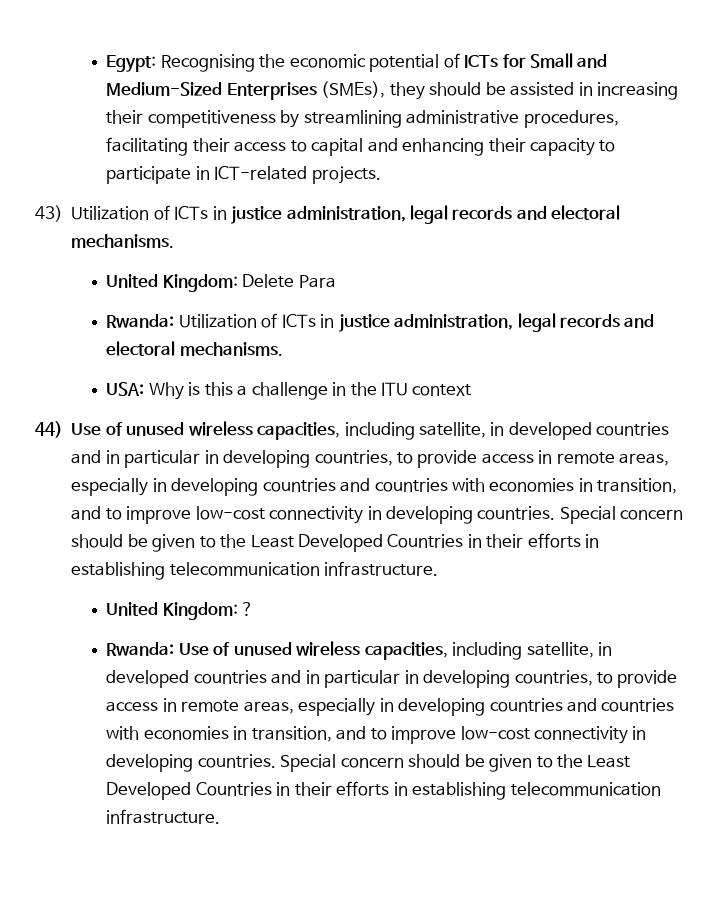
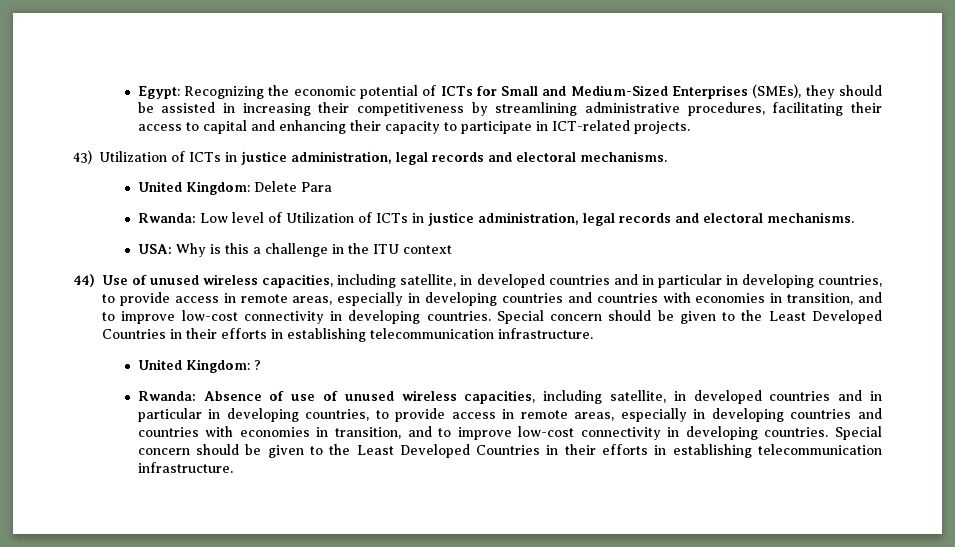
[160,54,255,72] Recognising -> [184,86,265,99] Recognizing
(175, 321) none -> [199,212,282,223] Low level of
[178,643,209,656] Use -> [203,391,316,401] Absence of use

